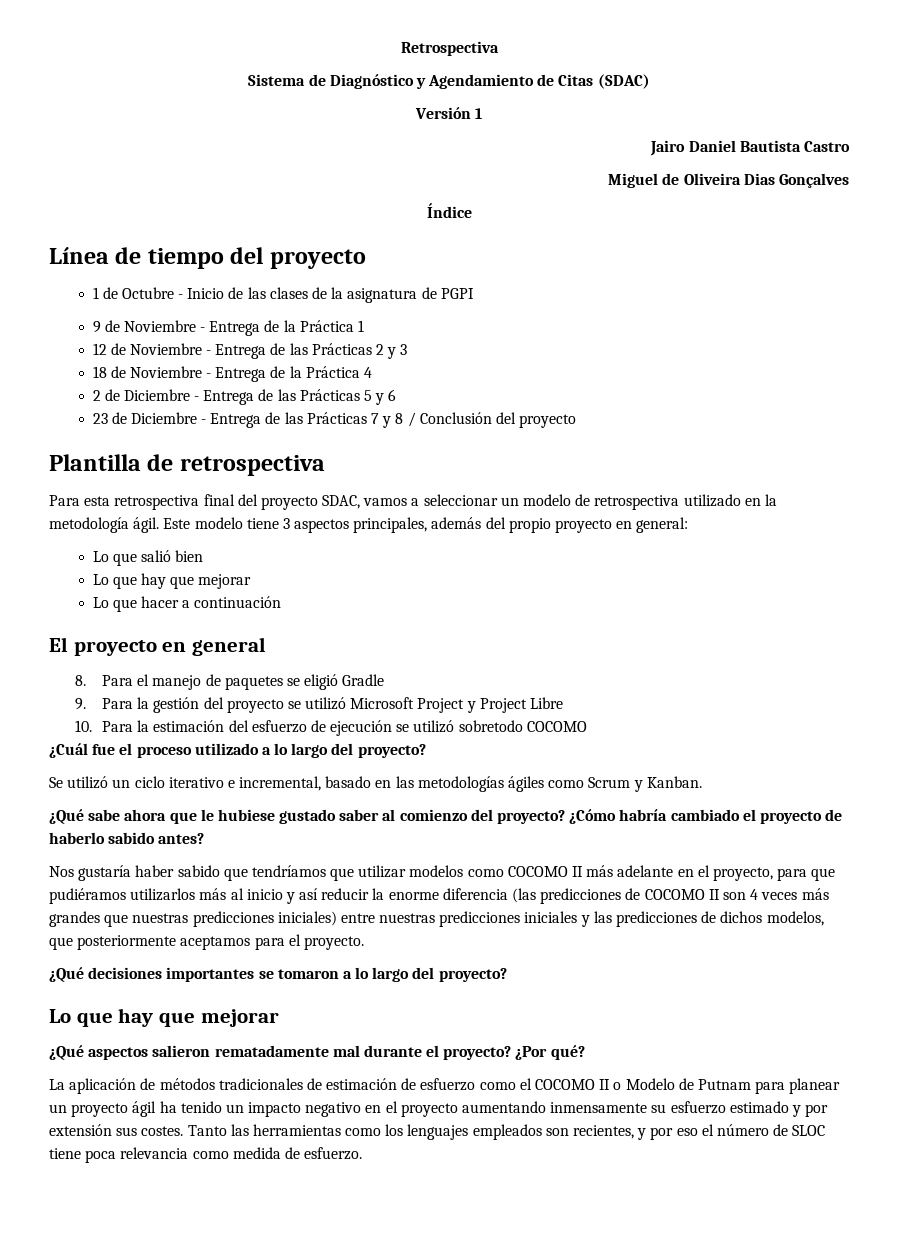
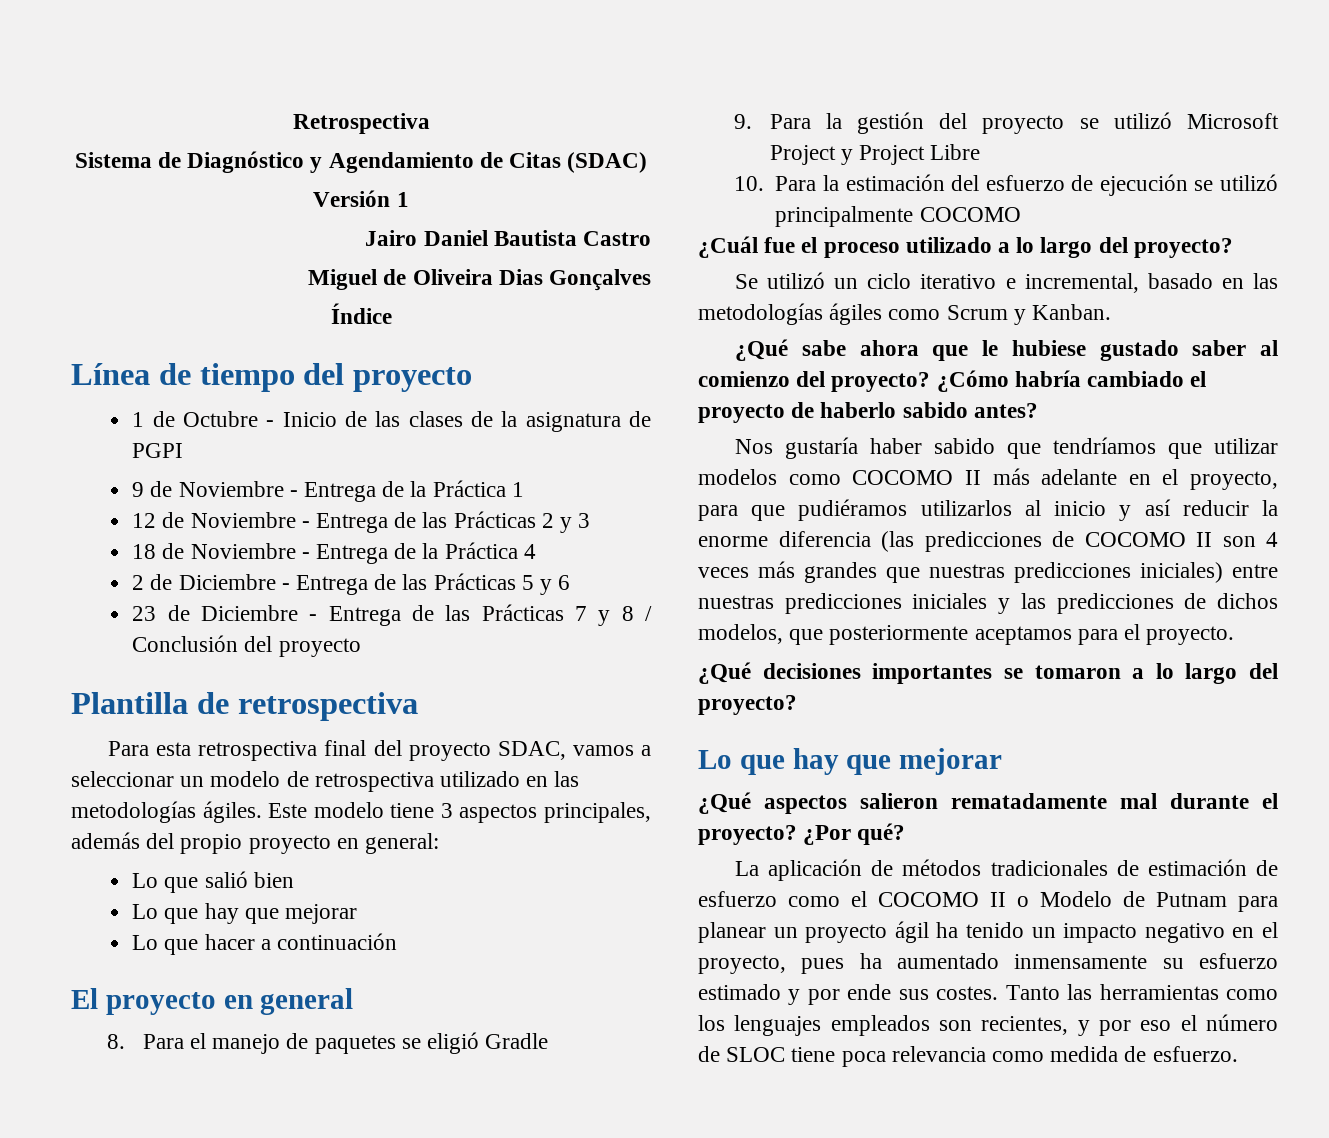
[764,494,777,506] [49,517,160,533] la metodología ágil. -> [554,771,580,787] [71,801,262,823] las metodologías ágiles.
[458,720,523,732] sobretodo -> [775,206,914,227] principalmente
[199,888,227,900] más -> (1012, 508) none
[400,1101,547,1117] proyecto aumentando -> [698,953,999,974] proyecto, pues ha aumentado
[49,1124,112,1136] extensión -> [847,984,892,1000] ende

